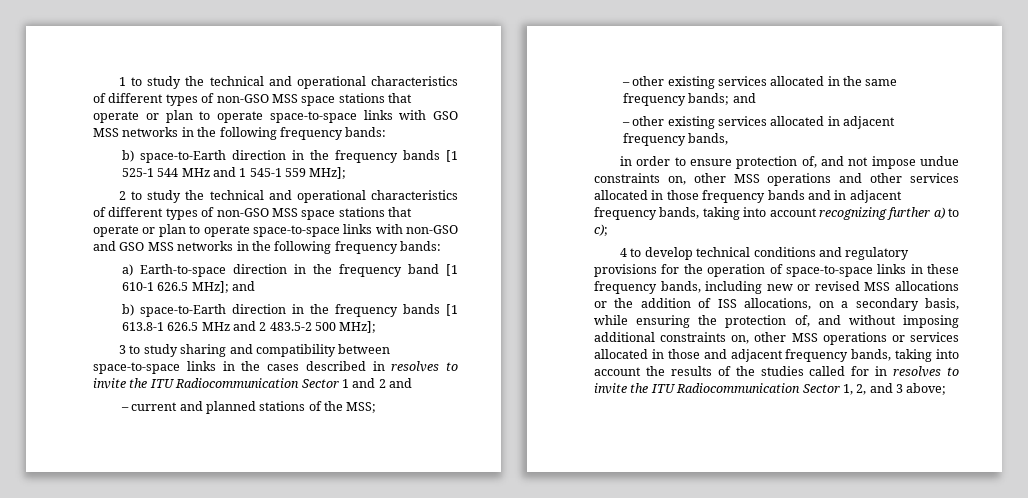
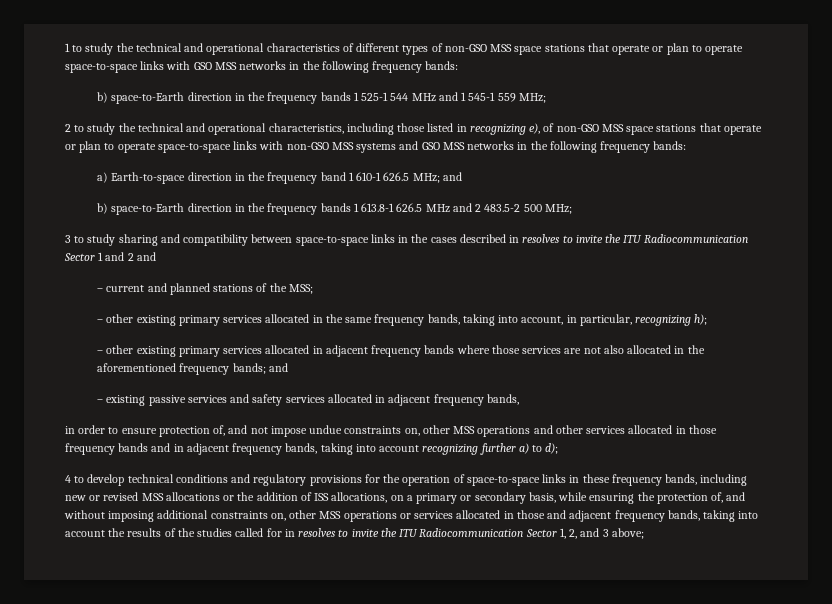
[446,150,459,162] [1 -> [353,92,359,101] 1
[309,167,347,179] MHz]; -> [518,93,546,103] MHz;
[371,190,458,200] [93,207,198,220] characteristics of different types -> [268,123,541,135] characteristics, including those listed in recognizing e),
(458, 229) none -> [331,142,397,153] MSS systems
[446,264,459,276] [1 -> [348,172,354,181] 1
[191,281,229,293] MHz]; -> [412,173,440,183] MHz;
[446,304,459,316] [1 -> [353,203,359,212] 1
[339,321,377,333] MHz]; -> [544,204,572,214] MHz;
(715, 82) none -> [178,315,220,326] primary
[688,93,756,105] [621,116,715,129] bands; and // – other existing -> [427,314,708,326] [97,345,705,357] [97,363,288,375] [97,394,283,406] bands, taking into account, in particular, recognizing h); // – other existing primary services allocated in adjacent frequency bands where those services are not also allocated in the aforementioned frequency bands; and // – existing passive services and safety
[594,224,608,236] c); -> [545,443,559,454] d);
(849, 304) none -> [416,493,472,504] primary or

